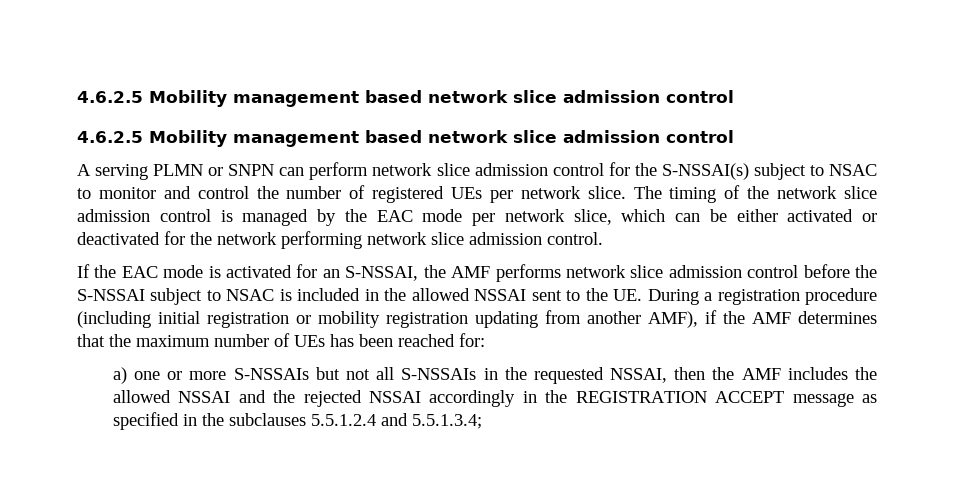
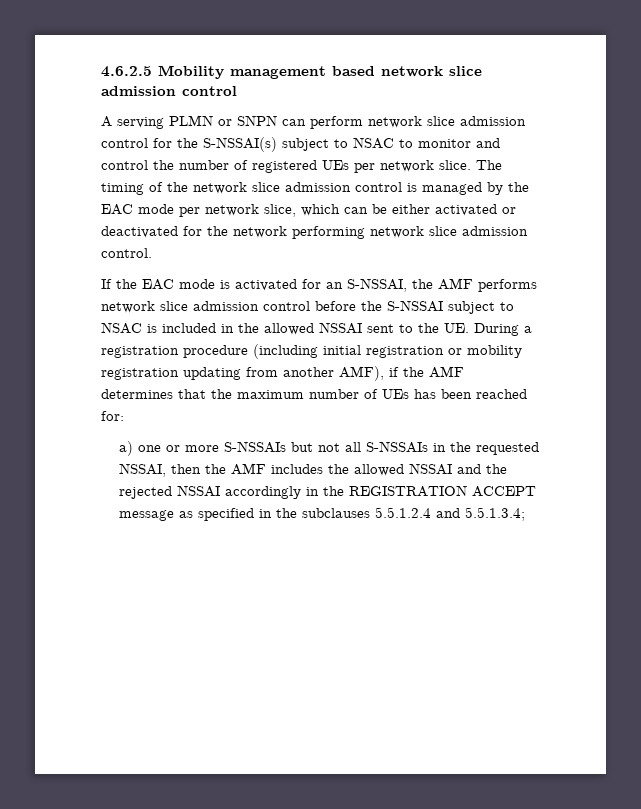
[77,90,734,107] [77,130,734,147] 4.6.2.5 Mobility management based network slice admission control // 4.6.2.5 Mobility management based network slice admission control -> [101,65,482,79] [101,86,237,96] 4.6.2.5 Mobility management based network slice admission control

